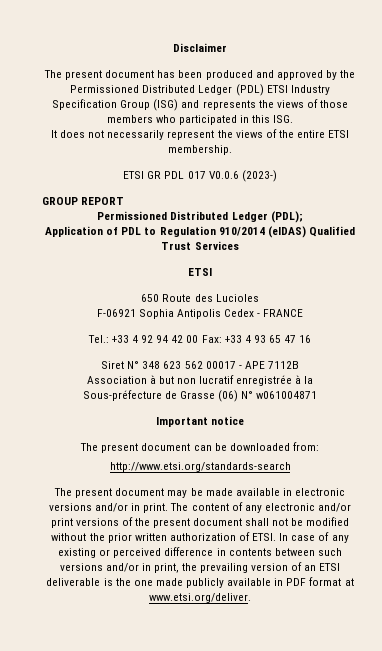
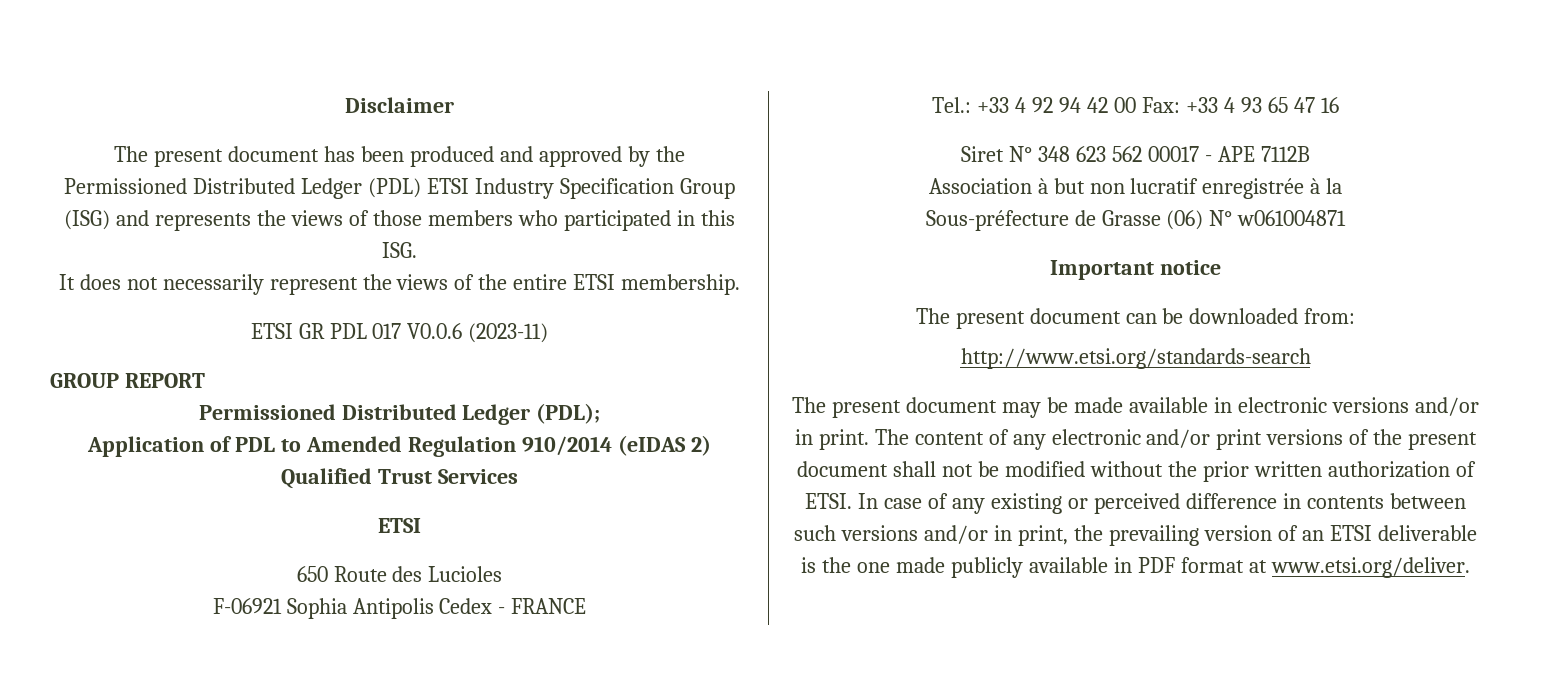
[241,170,277,182] (2023-) -> [468,323,549,343] (2023-11)
(157, 231) none -> [306,436,402,452] Amended
[267,226,306,238] (eIDAS) -> [617,435,711,456] (eIDAS 2)

